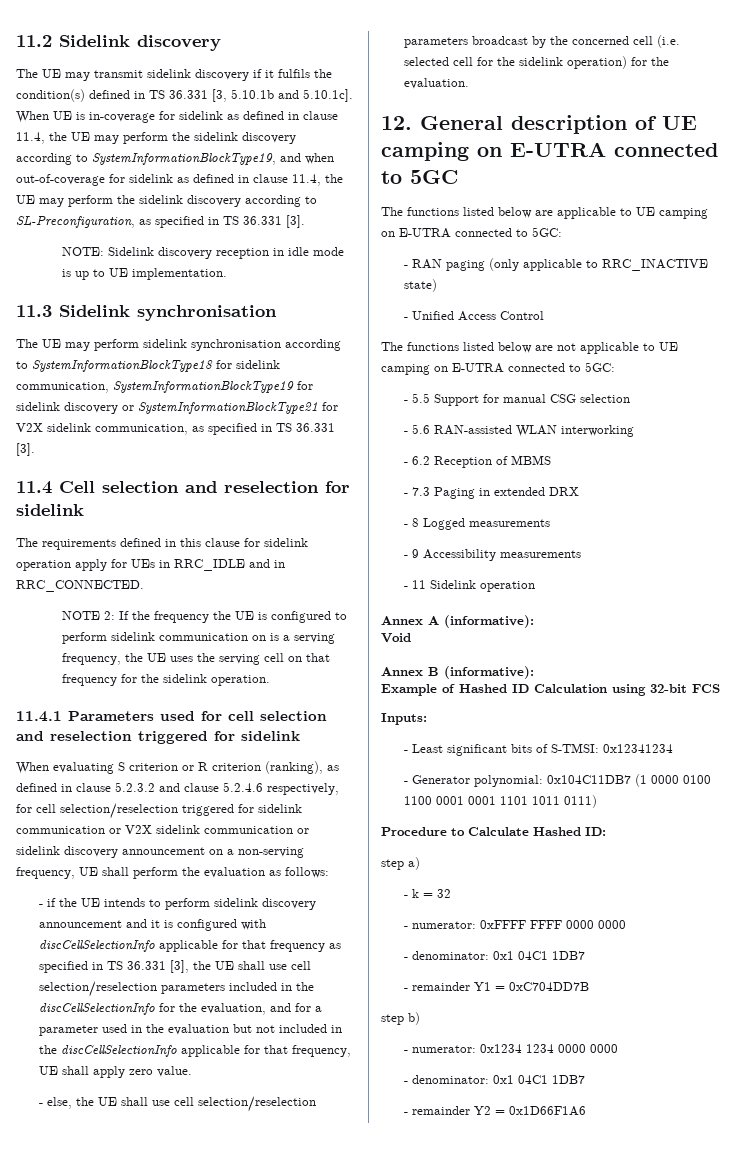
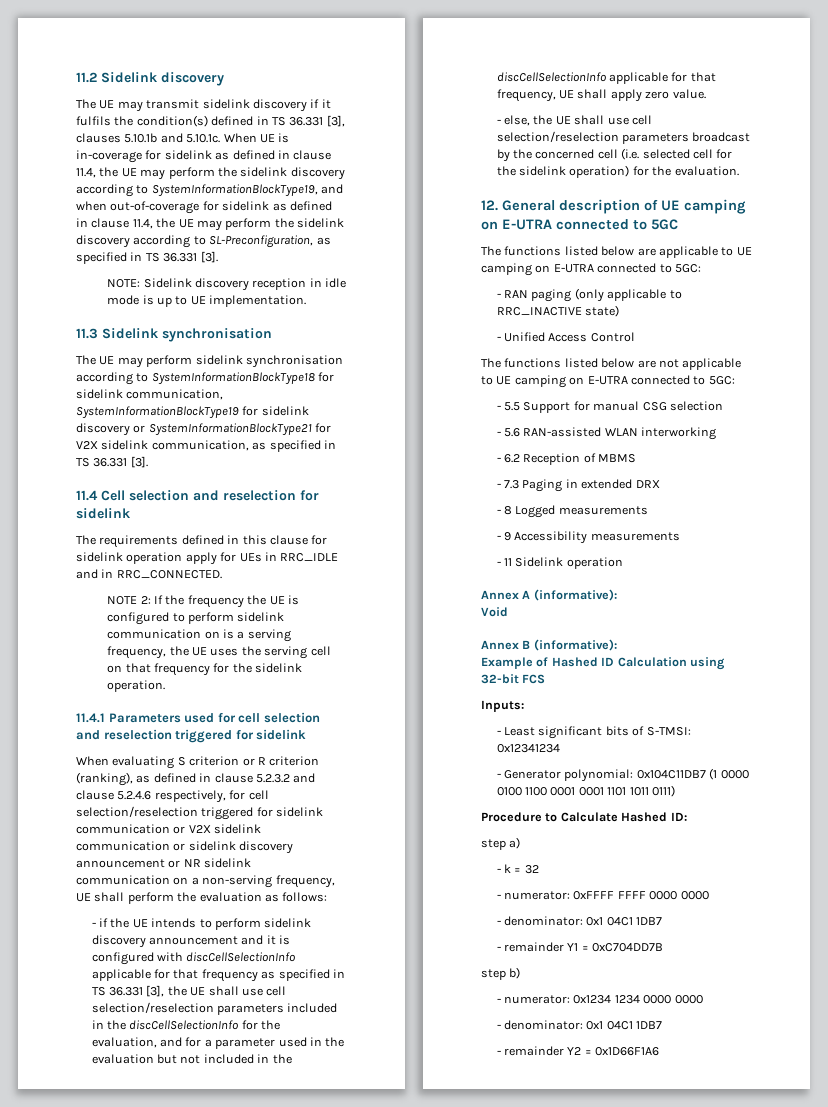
[212,89,227,102] [3, -> [326,115,345,127] [76,133,121,143] [3], clauses
[303,89,353,102] 5.10.1c]. -> [186,134,221,143] 5.10.1c.
(205, 851) none -> [168,858,252,868] [76,875,170,885] or NR sidelink communication

